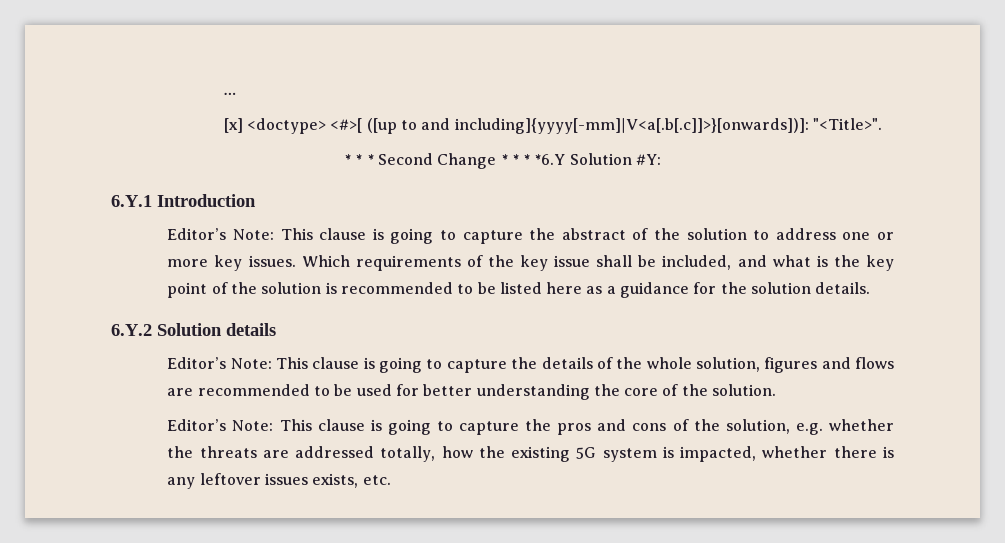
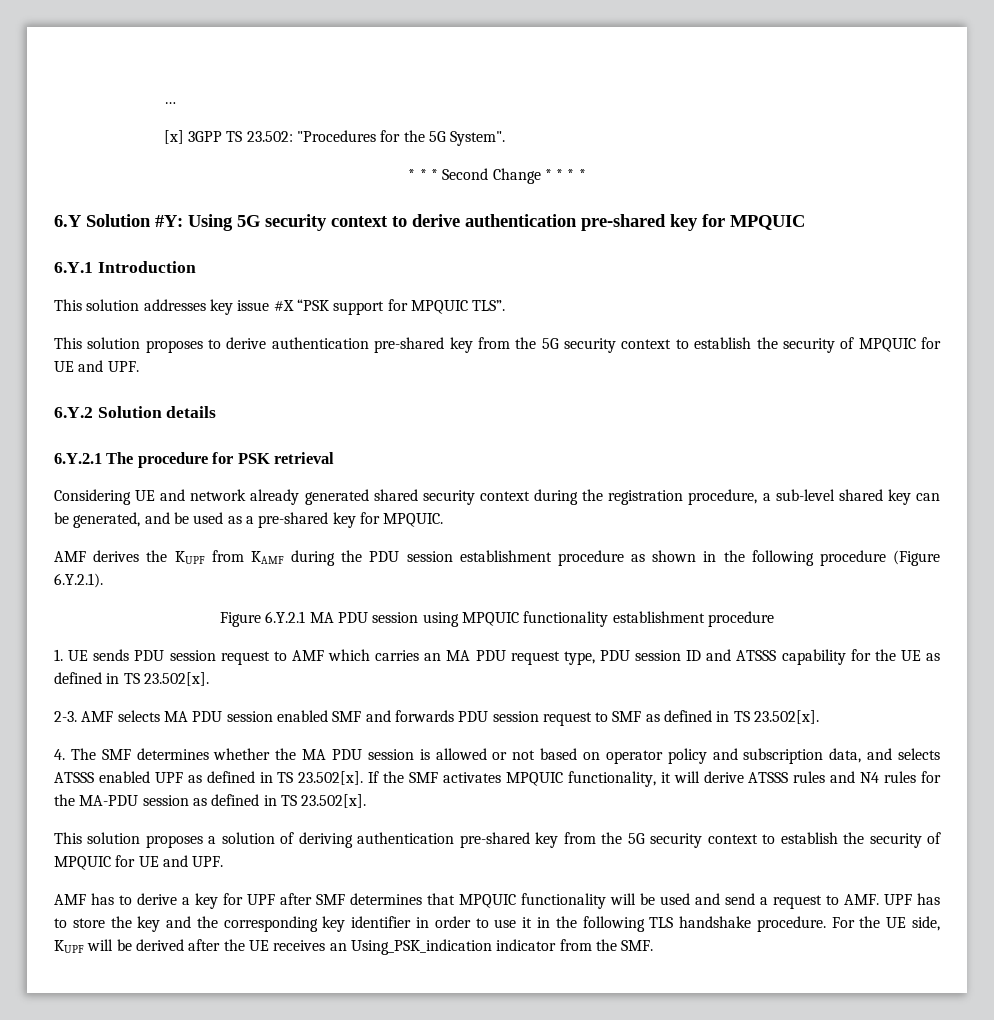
[246,118,882,134] <doctype> <#>[ ([up to and including]{yyyy[-mm]|V<a[.b[.c]]>}[onwards])]: "<Title>". -> [187,130,506,146] 3GPP TS 23.502: "Procedures for the 5G System".
[534,154,566,165] *6.Y -> [578,169,586,180] [54,215,82,227] * // 6.Y
[111,194,256,207] [167,228,895,244] [167,255,895,271] [167,282,871,298] [111,323,276,336] [167,357,895,373] [167,384,777,400] [167,419,895,435] [167,446,895,462] [167,473,391,489] // 6.Y.1 Introduction // Editor’s Note: This clause is going to capture the abstract of the solution to address one or more key issues. Which requirements of the key issue shall be included, and what is the key point of the solution is recommended to be listed here as a guidance for the solution details. // 6.Y.2 Solution details // Editor’s Note: This clause is going to capture the details of the whole solution, figures and flows are recommended to be used for better understanding the core of the solution. // Editor’s Note: This clause is going to capture the pros and cons of the solution, e.g. whether the threats are addressed totally, how the existing 5G system is impacted, whether there is any leftover issues exists, etc. -> [188,214,805,231] [54,261,196,273] [54,299,506,315] [54,337,941,353] [54,360,139,372] [54,406,217,418] [54,452,335,468] [54,489,941,505] [54,512,444,528] [54,550,940,566] [54,573,103,588] [220,611,774,627] [54,649,940,665] [54,672,209,686] [54,710,820,726] [54,748,940,764] [54,771,941,787] [54,794,367,808] [54,832,942,848] [54,855,224,870] [54,893,940,909] [54,916,940,932] [54,939,654,955] Using 5G security context to derive authentication pre-shared key for MPQUIC // 6.Y.1 Introduction // This solution addresses key issue #X “PSK support for MPQUIC TLS”. // This solution proposes to derive authentication pre-shared key from the 5G security context to establish the security of MPQUIC for UE and UPF. // 6.Y.2 Solution details // 6.Y.2.1 The procedure for PSK retrieval // Considering UE and network already generated shared security context during the registration procedure, a sub-level shared key can be generated, and be used as a pre-shared key for MPQUIC. // AMF derives the KUPF from KAMF during the PDU session establishment procedure as shown in the following procedure (Figure 6.Y.2.1). // Figure 6.Y.2.1 MA PDU session using MPQUIC functionality establishment procedure // 1. UE sends PDU session request to AMF which carries an MA PDU request type, PDU session ID and ATSSS capability for the UE as defined in TS 23.502[x]. // 2-3. AMF selects MA PDU session enabled SMF and forwards PDU session request to SMF as defined in TS 23.502[x]. // 4. The SMF determines whether the MA PDU session is allowed or not based on operator policy and subscription data, and selects ATSSS enabled UPF as defined in TS 23.502[x]. If the SMF activates MPQUIC functionality, it will derive ATSSS rules and N4 rules for the MA-PDU session as defined in TS 23.502[x]. // This solution proposes a solution of deriving authentication pre-shared key from the 5G security context to establish the security of MPQUIC for UE and UPF. // AMF has to derive a key for UPF after SMF determines that MPQUIC functionality will be used and send a request to AMF. UPF has to store the key and the corresponding key identifier in order to use it in the following TLS handshake procedure. For the UE side, KUPF will be derived after the UE receives an Using_PSK_indication indicator from the SMF.

